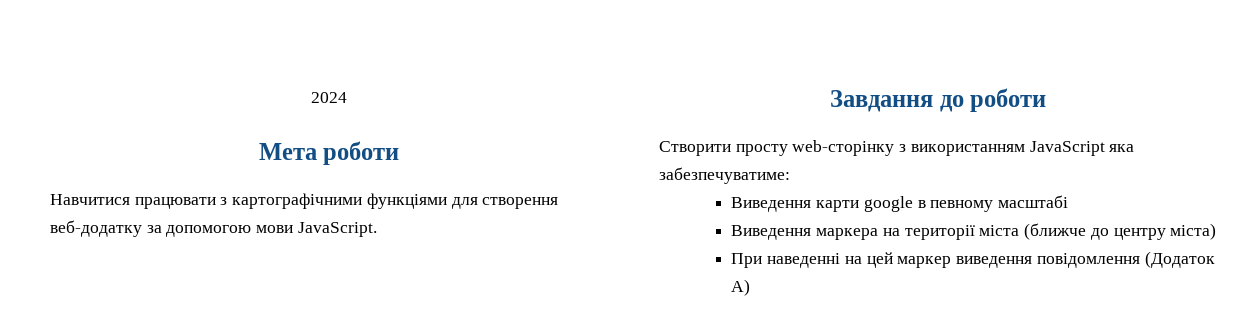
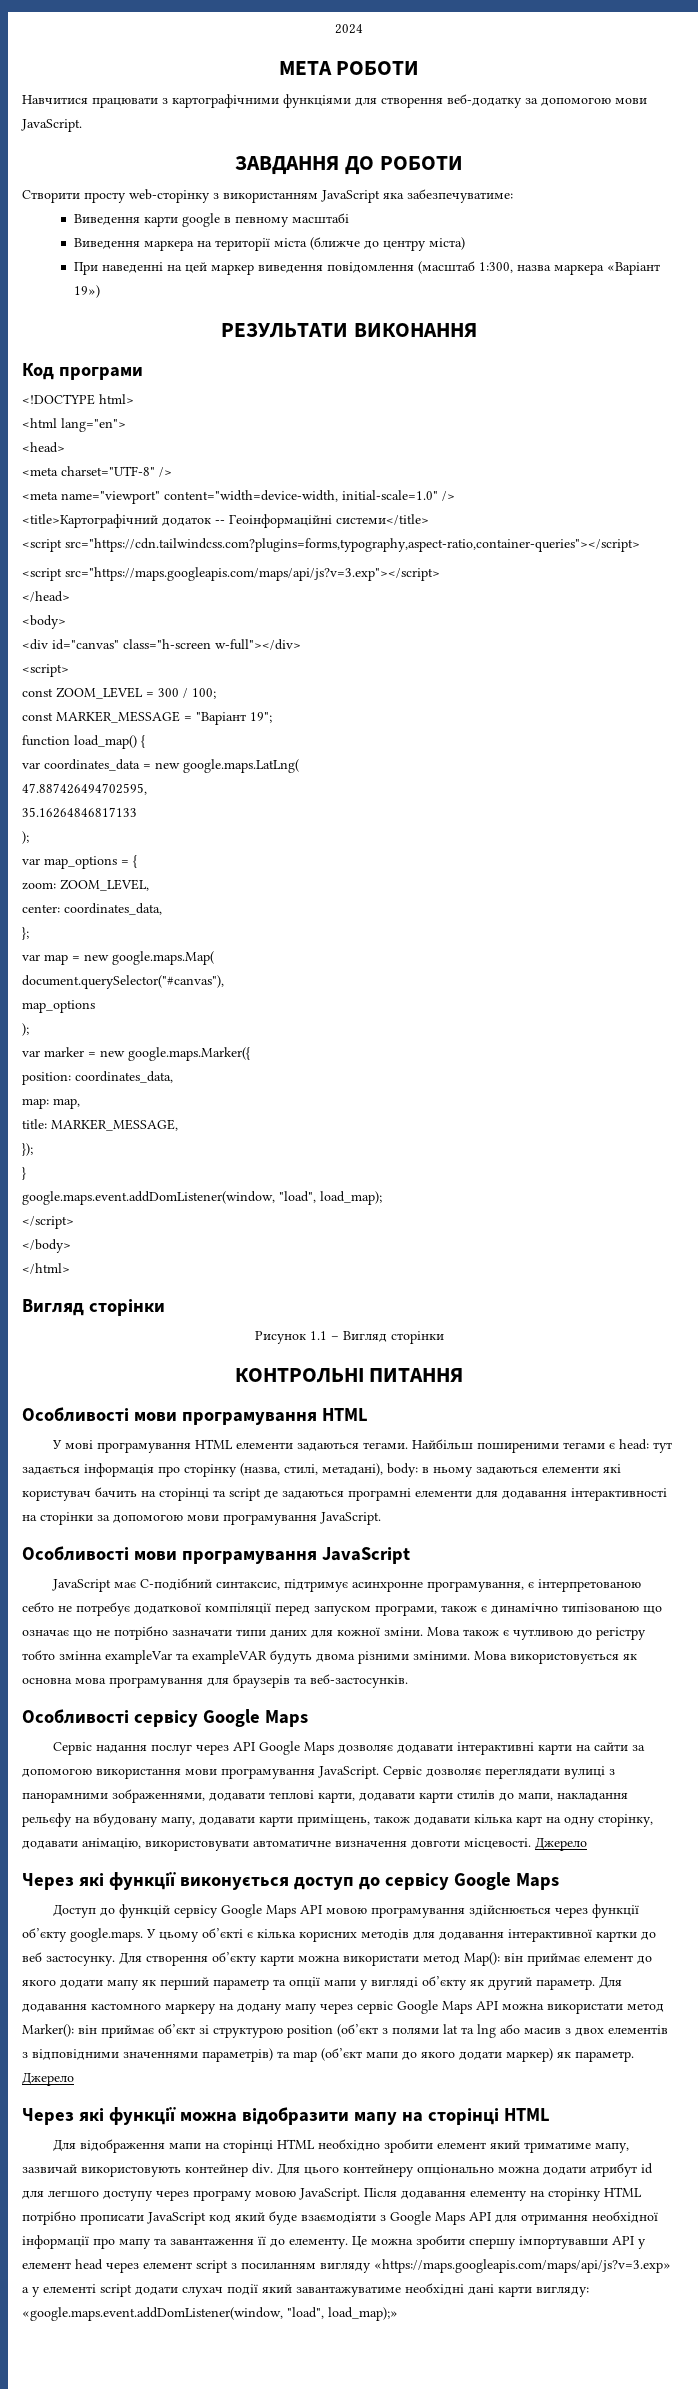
[258,141,400,165] Мета роботи -> [278,61,420,75] МЕТА РОБОТИ
[829,88,1047,112] Завдання до роботи -> [235,156,463,175] ЗАВДАННЯ ДО РОБОТИ
[1144,251,1215,268] [731,279,751,296] (Додаток А) -> [417,261,660,275] [73,285,100,298] [221,323,477,338] [22,363,143,380] [22,394,134,405] [22,418,126,432] [22,442,65,453] [22,466,172,477] [22,490,455,504] [22,514,429,528] [22,538,640,552] [22,567,440,581] [22,591,70,602] [22,615,66,629] [22,639,301,650] [22,664,69,677] [22,687,216,699] [22,711,272,725] [22,735,145,749] [22,759,299,773] [22,783,147,795] [22,807,137,818] [22,831,29,844] [22,855,137,869] [22,879,149,891] [22,903,162,915] [22,927,29,940] [22,951,214,965] [22,975,224,989] [22,1000,95,1013] [22,1023,29,1036] [22,1047,250,1061] [22,1071,173,1085] [22,1098,80,1109] [22,1119,178,1131] [22,1143,33,1156] [22,1167,26,1180] [22,1191,382,1205] [22,1216,74,1229] [22,1239,71,1253] [22,1263,70,1274] [22,1299,165,1316] [254,1331,444,1344] [234,1368,464,1383] [22,1407,368,1425] [52,1439,673,1453] [22,1463,621,1477] [22,1487,667,1501] [22,1512,381,1525] [22,1546,410,1564] [52,1578,642,1592] [22,1602,662,1616] [22,1626,646,1640] [22,1650,637,1664] [22,1674,408,1688] [22,1709,308,1727] [53,1741,646,1755] [22,1766,615,1779] [22,1789,628,1803] [22,1813,653,1827] [22,1837,587,1851] [22,1872,559,1890] [53,1904,640,1918] [22,1928,656,1942] [22,1952,652,1966] [22,1976,622,1990] [22,2000,664,2014] [22,2024,668,2038] [22,2048,634,2062] [22,2072,74,2086] [22,2107,550,2125] [53,2139,630,2153] [22,2163,653,2177] [22,2187,642,2201] [22,2211,658,2225] [22,2235,646,2249] [22,2259,671,2273] [22,2283,589,2297] [22,2307,398,2321] (масштаб 1:300, назва маркера «Варіант 19») // РЕЗУЛЬТАТИ ВИКОНАННЯ // Код програми // <!DOCTYPE html> // <html lang="en"> // <head> // <meta charset="UTF-8" /> // <meta name="viewport" content="width=device-width, initial-scale=1.0" /> // <title>Картографічний додаток -- Геоінформаційні системи</title> // <script src="https://cdn.tailwindcss.com?plugins=forms,typography,aspect-ratio,container-queries"></script> // <script src="https://maps.googleapis.com/maps/api/js?v=3.exp"></script> // </head> // <body> // <div id="canvas" class="h-screen w-full"></div> // <script> // const ZOOM_LEVEL = 300 / 100; // const MARKER_MESSAGE = "Варіант 19"; // function load_map() { // var coordinates_data = new google.maps.LatLng( // 47.887426494702595, // 35.16264846817133 // ); // var map_options = { // zoom: ZOOM_LEVEL, // center: coordinates_data, // }; // var map = new google.maps.Map( // document.querySelector("#canvas"), // map_options // ); // var marker = new google.maps.Marker({ // position: coordinates_data, // map: map, // title: MARKER_MESSAGE, // }); // } // google.maps.event.addDomListener(window, "load", load_map); // </script> // </body> // </html> // Вигляд сторінки // Рисунок 1.1 – Вигляд сторінки // КОНТРОЛЬНІ ПИТАННЯ // Особливості мови програмування HTML // У мові програмування HTML елементи задаються тегами. Найбільш поширеними тегами є head: тут задається інформація про сторінку (назва, стилі, метадані), body: в ньому задаються елементи які користувач бачить на сторінці та script де задаються програмні елементи для додавання інтерактивності на сторінки за допомогою мови програмування JavaScript. // Особливості мови програмування JavaScript // JavaScript має С-подібний синтаксис, підтримує асинхронне програмування, є інтерпретованою себто не потребує додаткової компіляції перед запуском програми, також є динамічно типізованою що означає що не потрібно зазначати типи даних для кожної зміни. Мова також є чутливою до регістру тобто змінна exampleVar та exampleVAR будуть двома різними зміними. Мова використовується як основна мова програмування для браузерів та веб-застосунків. // Особливості сервісу Google Maps // Сервіс надання послуг через API Google Maps дозволяє додавати інтерактивні карти на сайти за допомогою використання мови програмування JavaScript. Сервіс дозволяє переглядати вулиці з панорамними зображеннями, додавати теплові карти, додавати карти стилів до мапи, накладання рельєфу на вбудовану мапу, додавати карти приміщень, також додавати кілька карт на одну сторінку, додавати анімацію, використовувати автоматичне визначення довготи місцевості. Джерело // Через які функції виконується доступ до сервісу Google Maps // Доступ до функцій сервісу Google Maps API мовою програмування здійснюється через функції об’єкту google.maps. У цьому об’єкті є кілька корисних методів для додавання інтерактивної картки до веб застосунку. Для створення об’єкту карти можна використати метод Map(): він приймає елемент до якого додати мапу як перший параметр та опції мапи у вигляді об’єкту як другий параметр. Для додавання кастомного маркеру на додану мапу через сервіс Google Maps API можна використати метод Marker(): він приймає об’єкт зі структурою position (об’єкт з полями lat та lng або масив з двох елементів з відповідними значеннями параметрів) та map (об’єкт мапи до якого додати маркер) як параметр. Джерело // Через які функції можна відобразити мапу на сторінці HTML // Для відображення мапи на сторінці HTML необхідно зробити елемент який триматиме мапу, зазвичай використовують контейнер div. Для цього контейнеру опціонально можна додати атрибут id для легшого доступу через програму мовою JavaScript. Після додавання елементу на сторінку HTML потрібно прописати JavaScript код який буде взаємодіяти з Google Maps API для отримання необхідної інформації про мапу та завантаження її до елементу. Це можна зробити спершу імпортувавши API у елемент head через елемент script з посиланням вигляду «https://maps.googleapis.com/maps/api/js?v=3.exp» а у елементі script додати слухач події який завантажуватиме необхідні дані карти вигляду: «google.maps.event.addDomListener(window, "load", load_map);»

